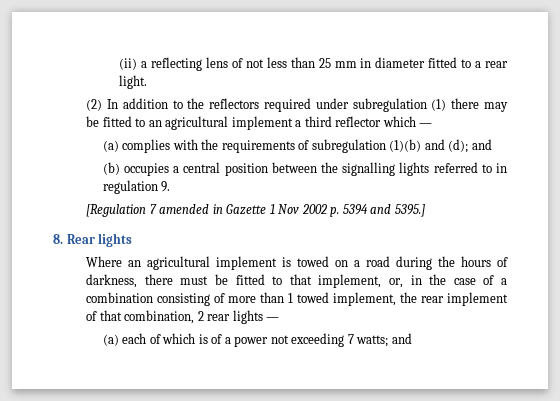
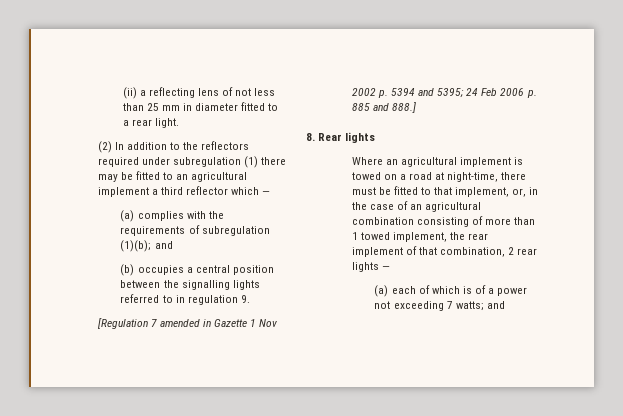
[389,139,469,153] (1)(b) and (d); -> [120,240,152,252] (1)(b);
[394,204,425,217] 5395.] -> [437,88,537,98] [351,102,416,113] 5395; 24 Feb 2006 p. 885 and 888.]
[396,256,509,270] [86,274,138,288] during the hours of darkness, -> [435,172,499,182] at night-time,
[501,278,508,285] a -> [409,202,482,212] an agricultural

